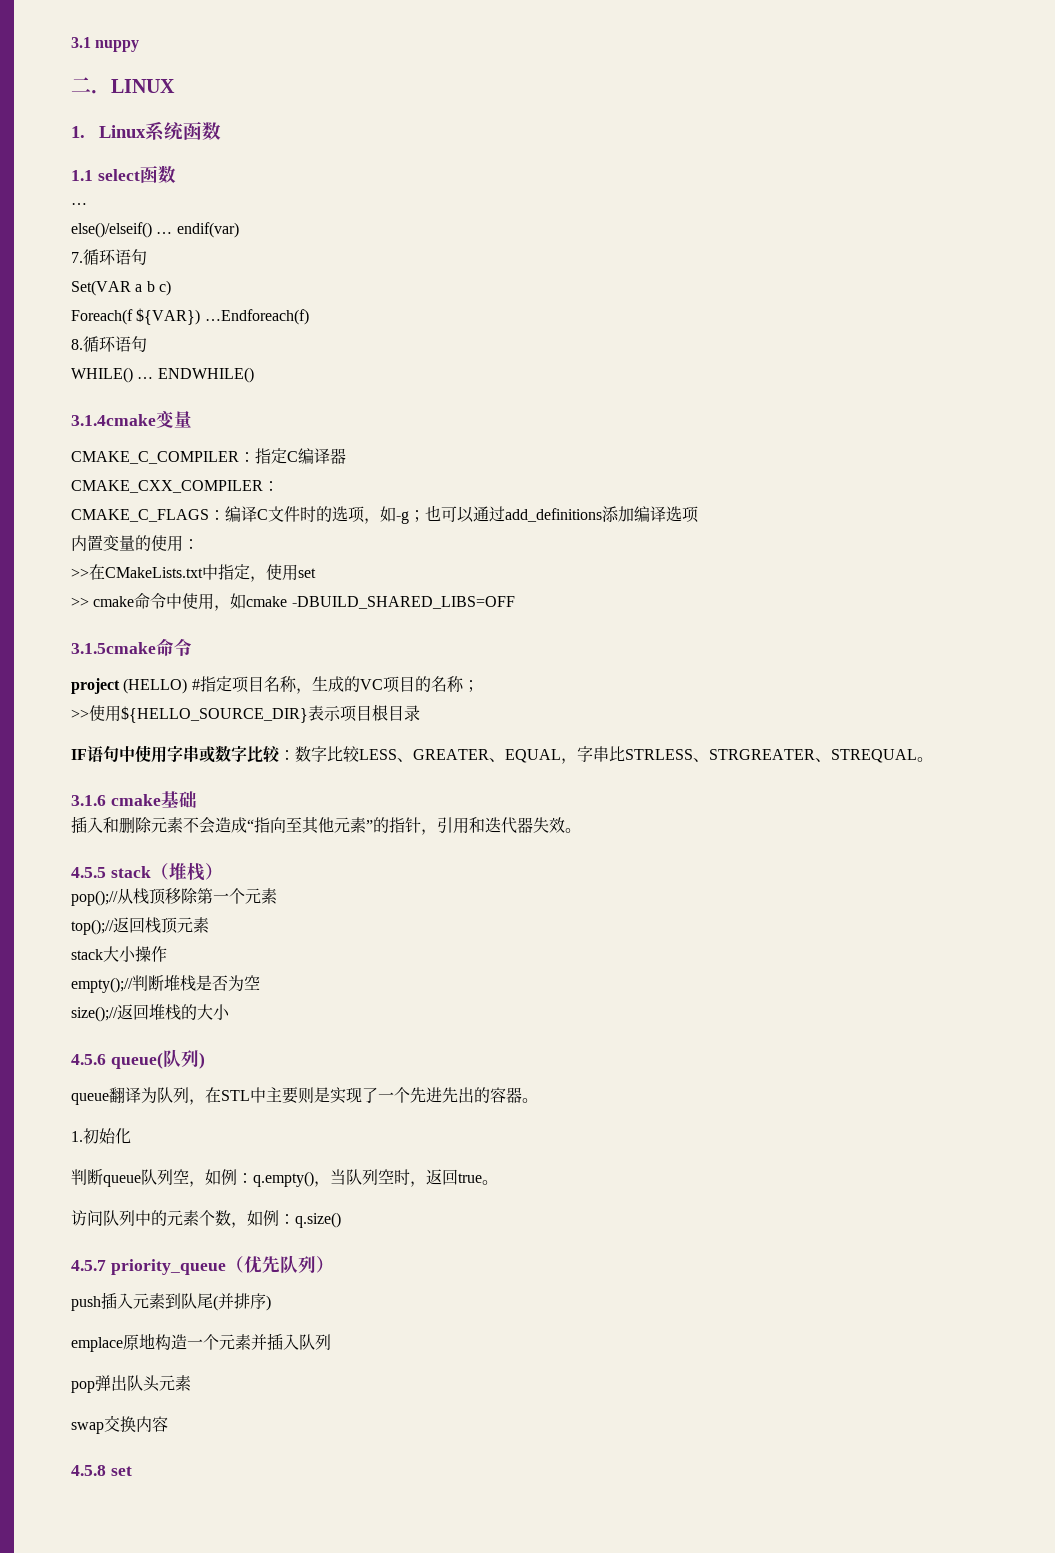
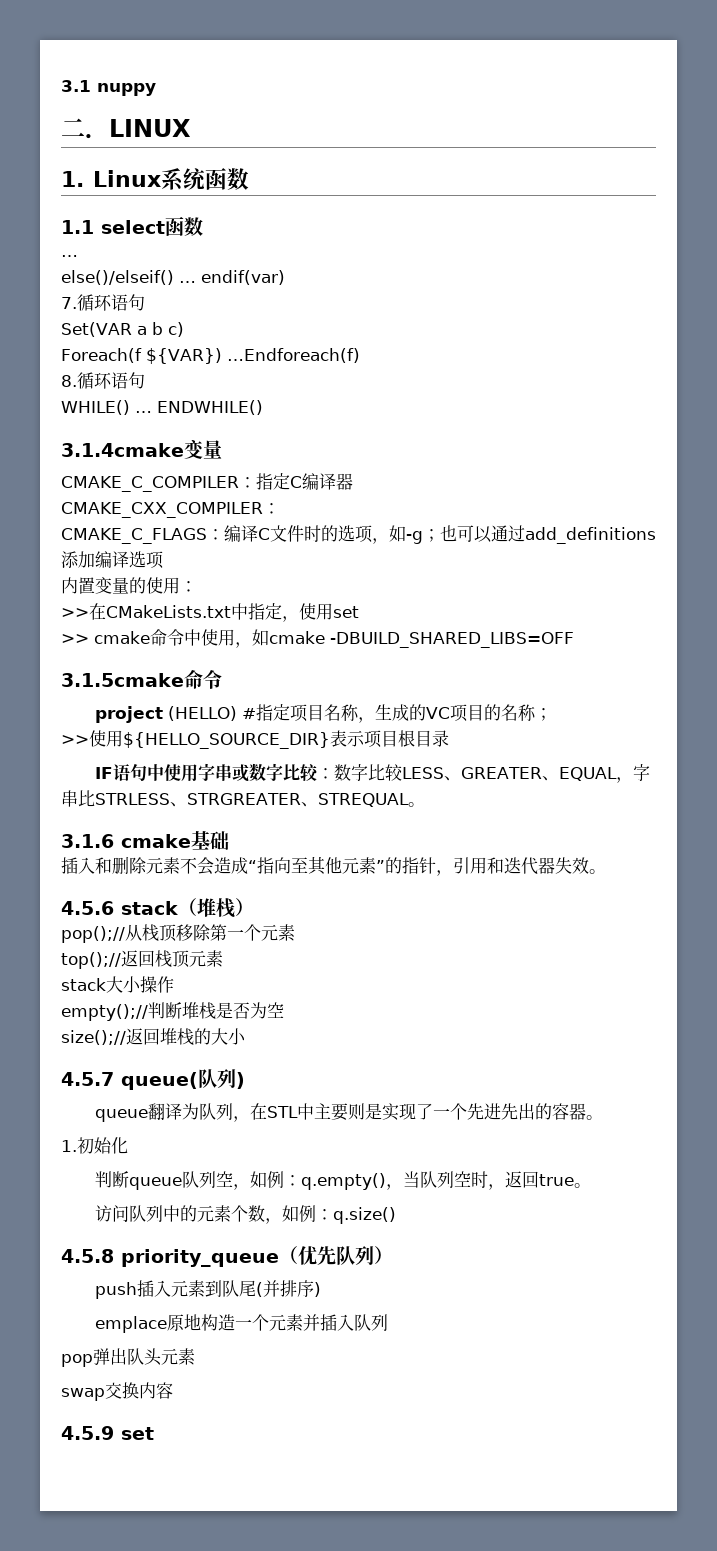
[71,867,106,878] 4.5.5 -> [61,901,114,915] 4.5.6
[71,1054,106,1065] 4.5.6 -> [61,1072,114,1086] 4.5.7
[71,1260,106,1271] 4.5.7 -> [61,1249,114,1263] 4.5.8
[71,1465,106,1476] 4.5.8 -> [61,1426,114,1440] 4.5.9

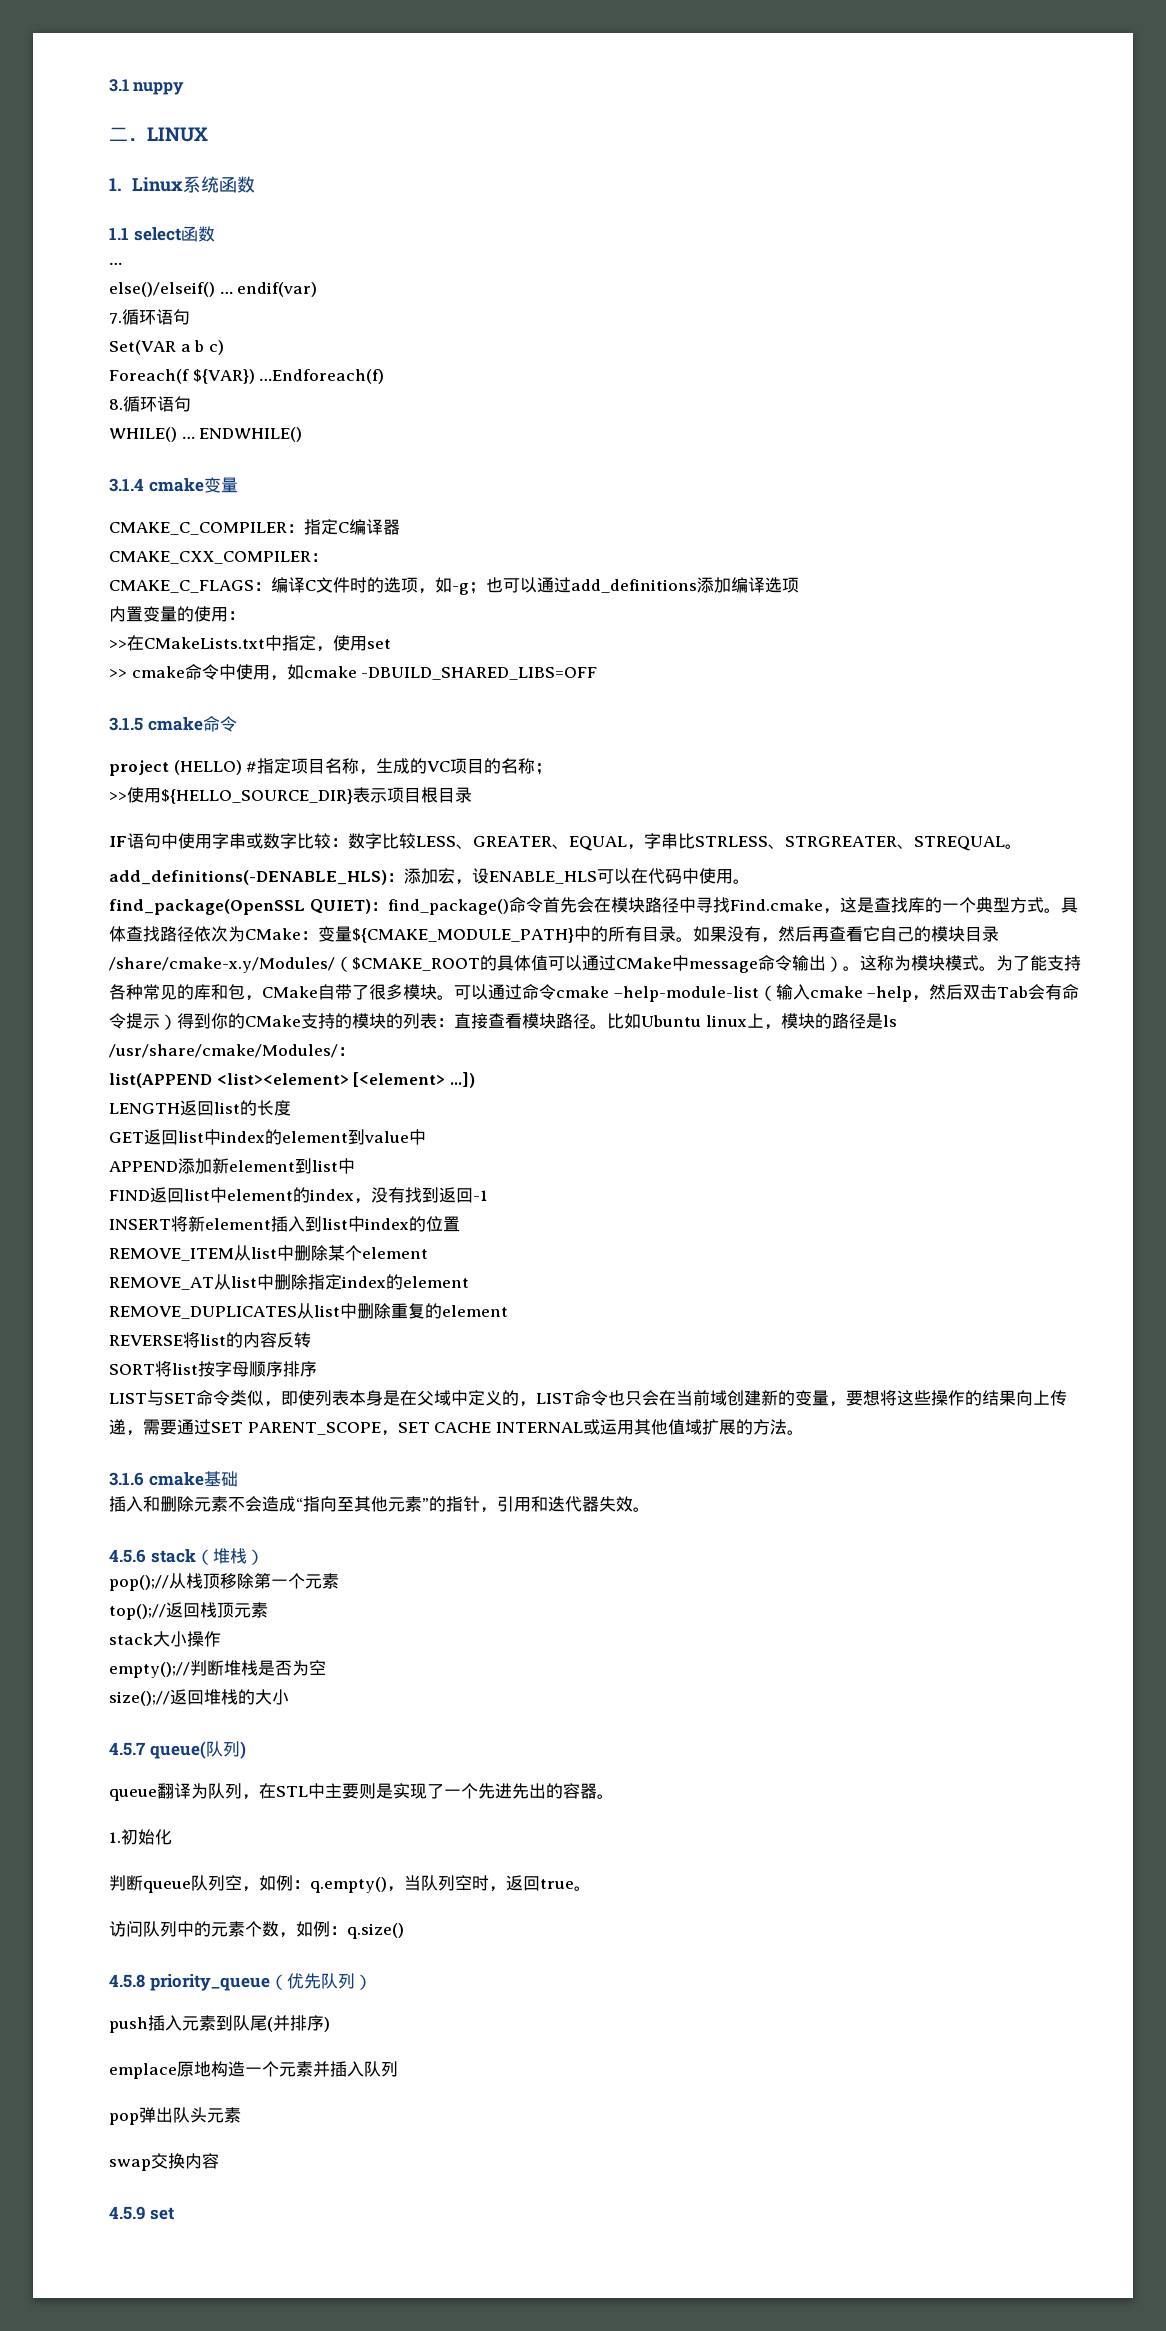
[61,443,184,457] 3.1.4cmake -> [109,478,204,492] 3.1.4 cmake
[61,673,184,687] 3.1.5cmake -> [109,717,203,731] 3.1.5 cmake
(425, 804) none -> [109,868,750,885] [109,897,1078,915] [109,926,999,943] [109,955,1081,973] [109,984,1080,1002] [109,1013,897,1030] [109,1044,355,1058] [109,1072,475,1088] [109,1100,291,1116] [109,1129,426,1145] [109,1158,355,1174] [109,1187,488,1204] [109,1216,460,1232] [109,1245,428,1261] [109,1274,469,1290] [109,1303,508,1319] [109,1332,311,1348] [109,1361,317,1377] [109,1390,1067,1407] [109,1419,804,1436] // add_definitions(-DENABLE_HLS)：添加宏，设ENABLE_HLS可以在代码中使用。 // find_package(OpenSSL QUIET)：find_package()命令首先会在模块路径中寻找Find.cmake，这是查找库的一个典型方式。具体查找路径依次为CMake：变量${CMAKE_MODULE_PATH}中的所有目录。如果没有，然后再查看它自己的模块目录/share/cmake-x.y/Modules/（$CMAKE_ROOT的具体值可以通过CMake中message命令输出）。这称为模块模式。为了能支持各种常见的库和包，CMake自带了很多模块。可以通过命令cmake –help-module-list（输入cmake –help，然后双击Tab会有命令提示）得到你的CMake支持的模块的列表：直接查看模块路径。比如Ubuntu linux上，模块的路径是ls /usr/share/cmake/Modules/： // list(APPEND <list><element> [<element> ...]) // LENGTH返回list的长度 // GET返回list中index的element到value中 // APPEND添加新element到list中 // FIND返回list中element的index，没有找到返回-1 // INSERT将新element插入到list中index的位置 // REMOVE_ITEM从list中删除某个element // REMOVE_AT从list中删除指定index的element // REMOVE_DUPLICATES从list中删除重复的element // REVERSE将list的内容反转 // SORT将list按字母顺序排序 // LIST与SET命令类似，即使列表本身是在父域中定义的，LIST命令也只会在当前域创建新的变量，要想将这些操作的结果向上传递，需要通过SET PARENT_SCOPE，SET CACHE INTERNAL或运用其他值域扩展的方法。

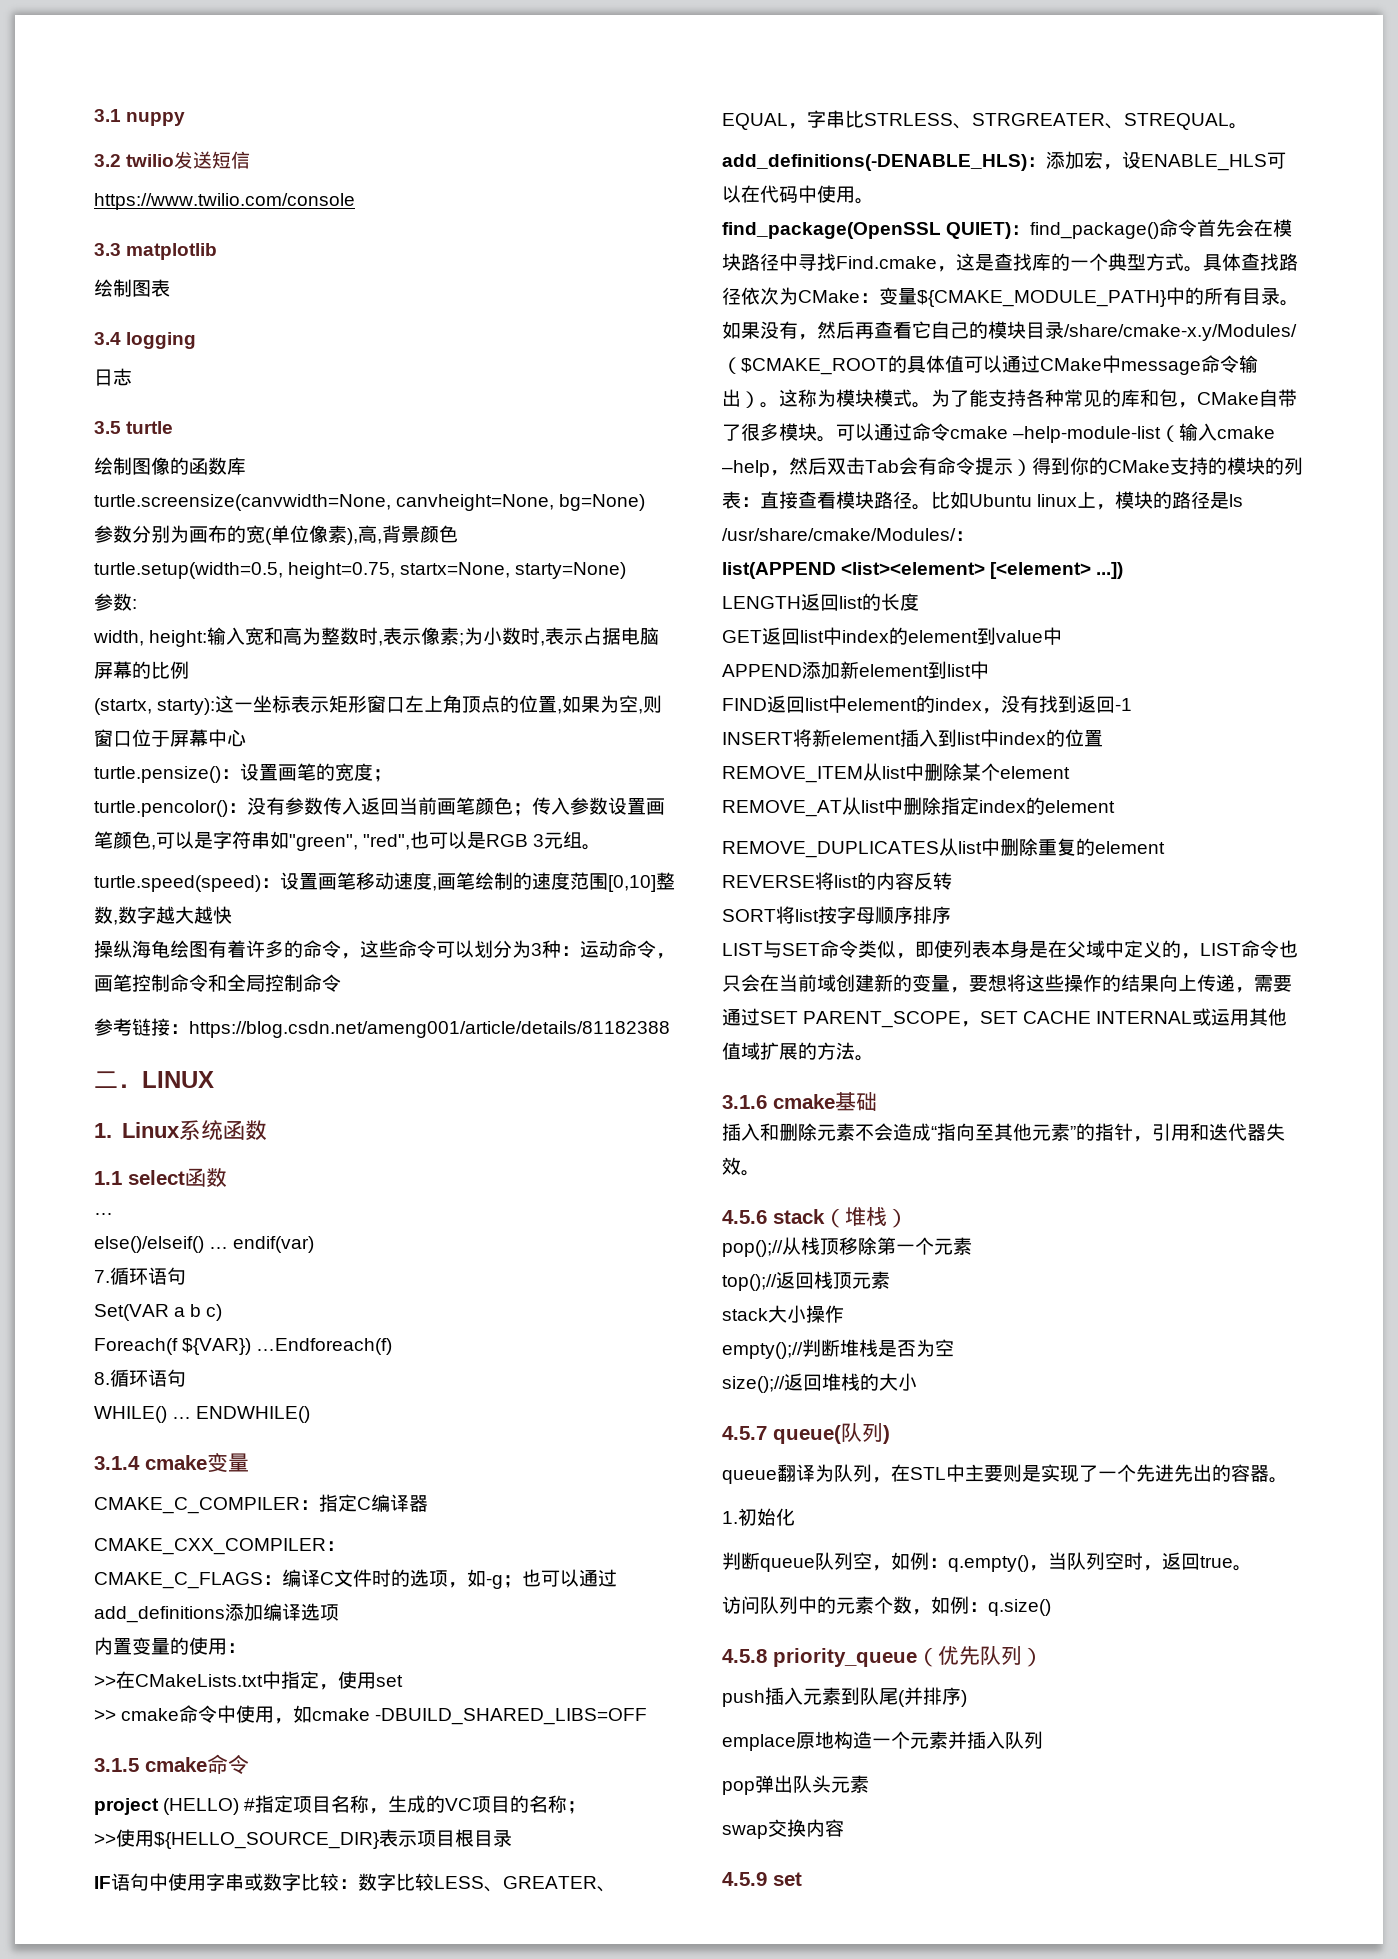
(185, 88) none -> [94,151,251,169] [94,193,355,210] [94,243,218,260] [94,279,170,297] [94,332,197,349] [94,368,132,386] [94,421,174,434] [94,457,246,475] [94,494,646,511] [94,525,458,545] [94,562,627,579] [94,593,137,611] [93,627,660,647] [94,661,189,679] [94,695,663,715] [94,729,246,747] [94,763,392,783] [94,797,665,817] [94,831,602,851] [94,872,675,892] [94,906,232,925] [94,940,675,959] [94,974,341,992] [94,1018,670,1038] // 3.2 twilio发送短信 // https://www.twilio.com/console // 3.3 matplotlib // 绘制图表 // 3.4 logging // 日志 // 3.5 turtle // 绘制图像的函数库 // turtle.screensize(canvwidth=None, canvheight=None, bg=None) // 参数分别为画布的宽(单位像素),高,背景颜色 // turtle.setup(width=0.5, height=0.75, startx=None, starty=None) // 参数: // width, height:输入宽和高为整数时,表示像素;为小数时,表示占据电脑屏幕的比例 // (startx, starty):这一坐标表示矩形窗口左上角顶点的位置,如果为空,则窗口位于屏幕中心 // turtle.pensize()：设置画笔的宽度； // turtle.pencolor()：没有参数传入返回当前画笔颜色；传入参数设置画笔颜色,可以是字符串如"green", "red",也可以是RGB 3元组。 // turtle.speed(speed)：设置画笔移动速度,画笔绘制的速度范围[0,10]整数,数字越大越快 // 操纵海龟绘图有着许多的命令，这些命令可以划分为3种：运动命令，画笔控制命令和全局控制命令 // 参考链接：https://blog.csdn.net/ameng001/article/details/81182388

